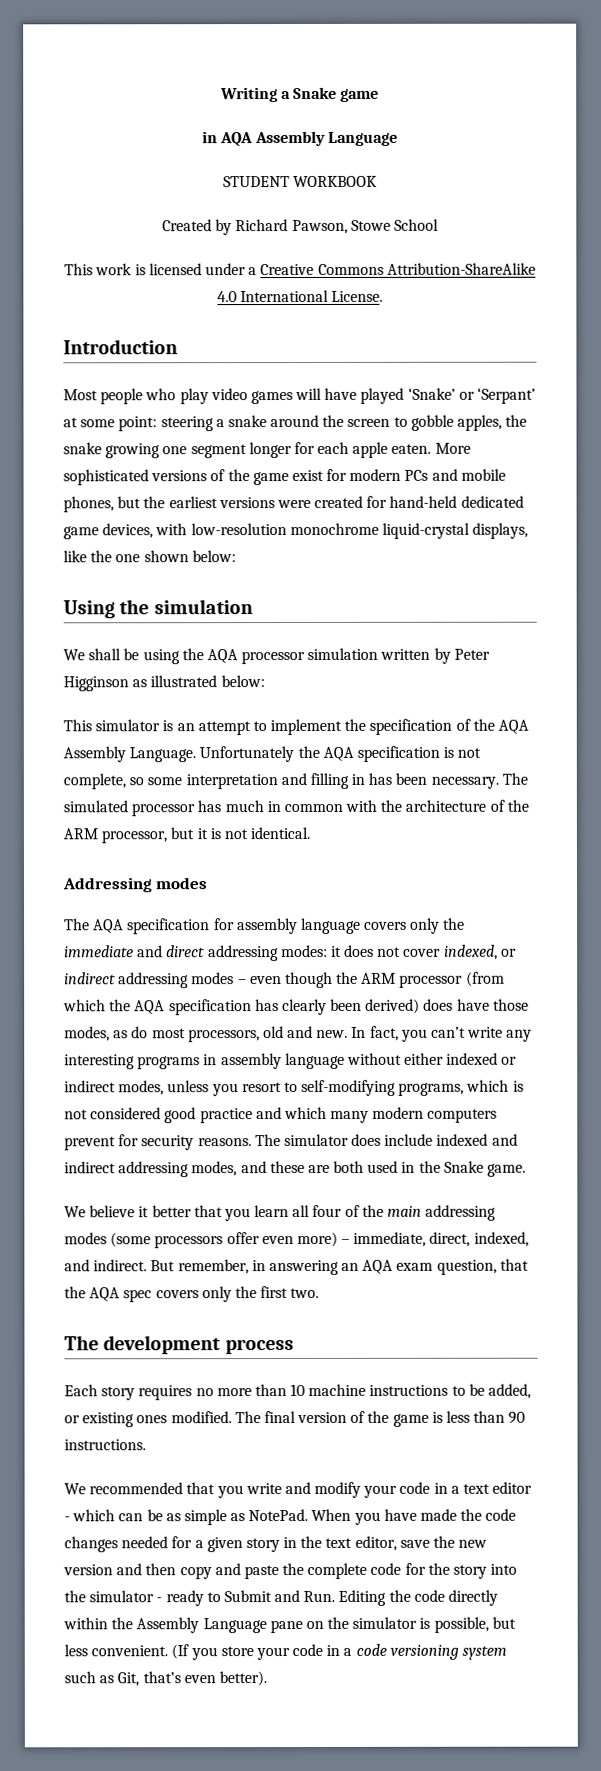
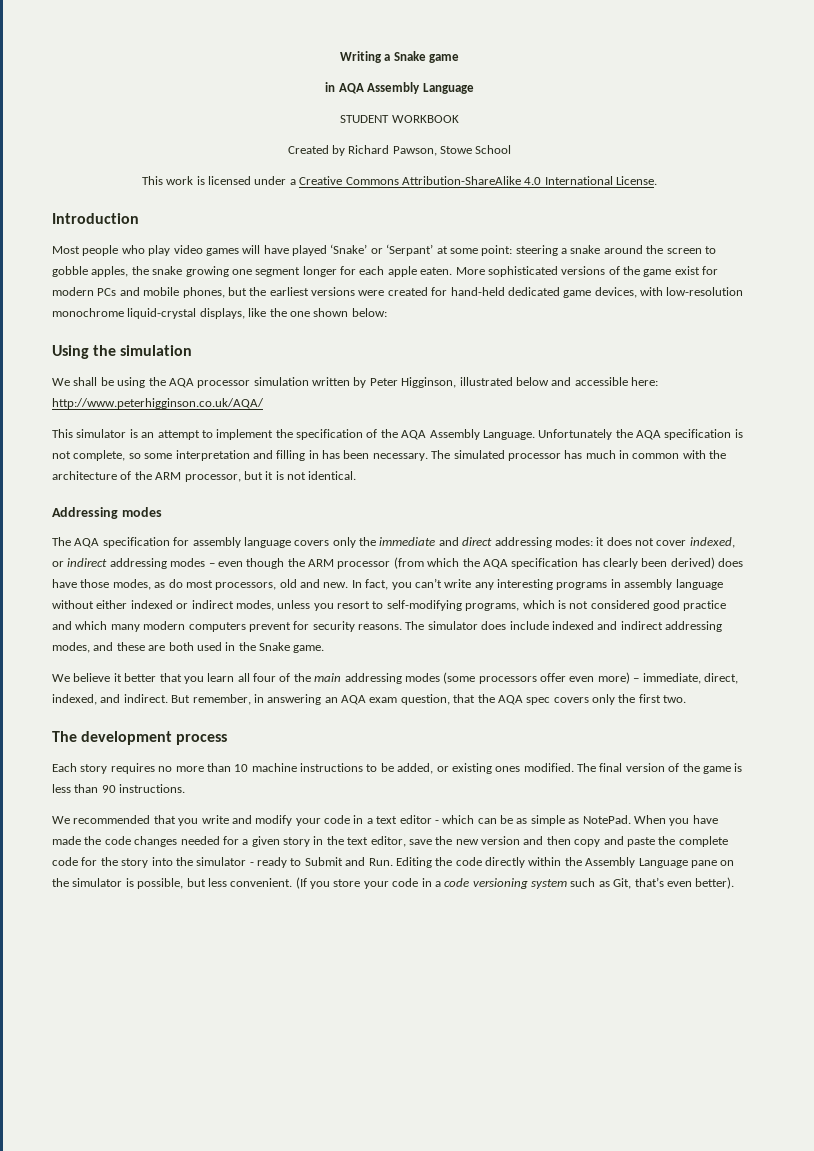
[63,675,265,692] Higginson as illustrated below: -> [401,377,658,388] [52,398,264,409] Higginson, illustrated below and accessible here: http://www.peterhigginson.co.uk/AQA/

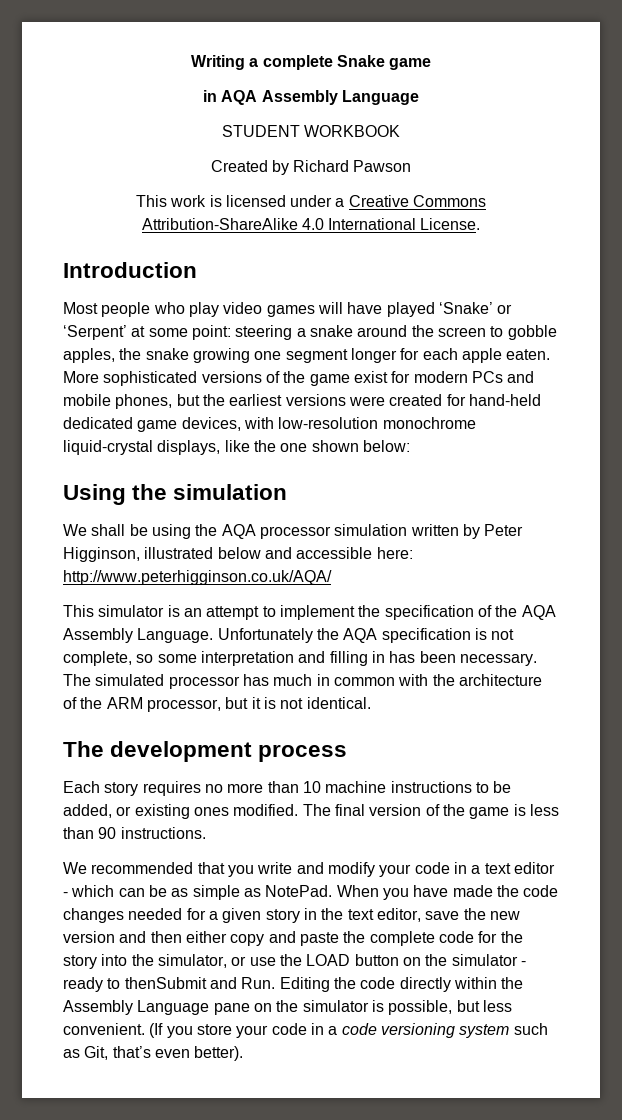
(391, 57) none -> [262,55,333,70] complete
[392,145,512,156] Pawson, Stowe School -> [353,160,412,172] Pawson
[386,244,434,256] ‘Serpant’ -> [63,325,127,340] ‘Serpent’
[52,507,162,519] [52,537,735,548] [52,557,744,569] [52,578,723,590] [52,600,727,611] [52,621,722,632] [52,642,325,653] [52,672,738,684] [52,694,687,705] // Addressing modes // The AQA specification for assembly language covers only the immediate and direct addressing modes: it does not cover indexed, or indirect addressing modes – even though the ARM processor (from which the AQA specification has clearly been derived) does have those modes, as do most processors, old and new. In fact, you can’t write any interesting programs in assembly language without either indexed or indirect modes, unless you resort to self-modifying programs, which is not considered good practice and which many modern computers prevent for security reasons. The simulator does include indexed and indirect addressing modes, and these are both used in the Snake game. // We believe it better that you learn all four of the main addressing modes (some processors offer even more) – immediate, direct, indexed, and indirect. But remember, in answering an AQA exam question, that the AQA spec covers only the first two. -> (371, 703) none
(571, 840) none -> [185,931,227,943] either
(193, 861) none -> [157,954,448,968] simulator, or use the LOAD button on the
[304,857,343,866] Submit -> [124,977,207,989] thenSubmit

